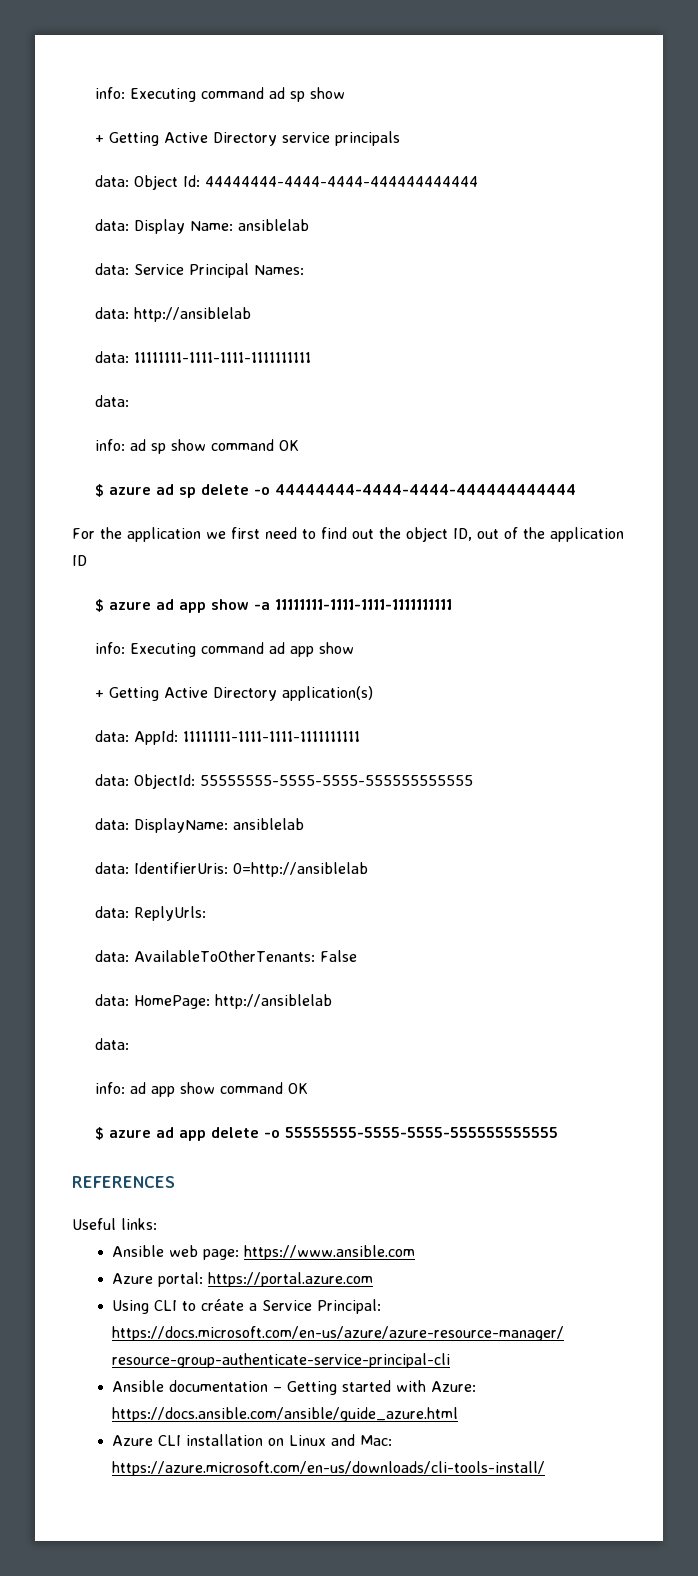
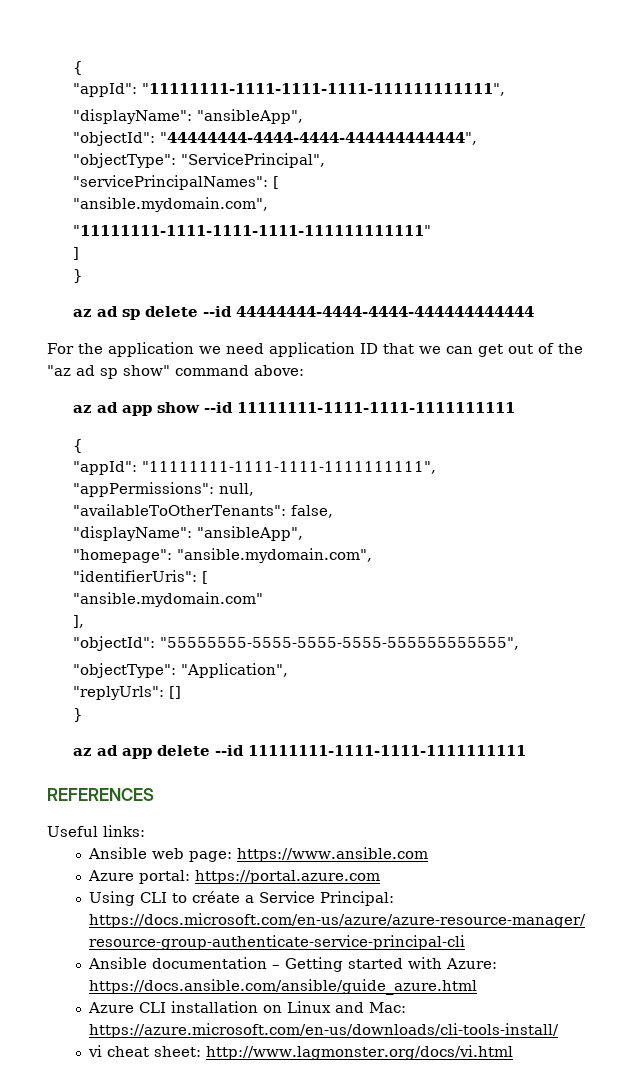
[94,87,345,102] [94,131,400,146] [94,175,478,190] [94,219,309,234] [94,263,304,278] [94,307,251,322] [94,351,311,363] [94,395,129,407] [94,439,299,454] [94,484,151,497] info: Executing command ad sp show // + Getting Active Directory service principals // data: Object Id: 44444444-4444-4444-444444444444 // data: Display Name: ansiblelab // data: Service Principal Names: // data: http://ansiblelab // data: 11111111-1111-1111-1111111111 // data: // info: ad sp show command OK // $ azure -> [73,61,84,75] [73,83,506,97] [73,109,304,124] [73,131,478,146] [73,153,326,168] [73,175,280,190] [73,197,269,212] [73,225,432,236] [73,247,80,260] [73,269,84,283] [73,309,93,317] { // "appId": "11111111-1111-1111-1111-111111111111", // "displayName": "ansibleApp", // "objectId": "44444444-4444-4444-444444444444", // "objectType": "ServicePrincipal", // "servicePrincipalNames": [ // "ansible.mydomain.com", // "11111111-1111-1111-1111-111111111111" // ] // } // az
[253,487,270,495] -o -> [203,306,233,317] --id
[231,527,624,542] [72,555,87,566] [94,599,452,613] [94,642,354,657] [94,686,373,701] [94,730,360,745] [94,774,473,789] [94,818,304,833] [94,862,368,877] [94,906,206,921] [94,950,357,962] [94,994,332,1009] [94,1038,129,1050] [94,1082,308,1097] [94,1127,151,1140] first need to find out the object ID, out of the application ID // $ azure ad app show -a 11111111-1111-1111-1111111111 // info: Executing command ad app show // + Getting Active Directory application(s) // data: AppId: 11111111-1111-1111-1111111111 // data: ObjectId: 55555555-5555-5555-555555555555 // data: DisplayName: ansiblelab // data: IdentifierUris: 0=http://ansiblelab // data: ReplyUrls: // data: AvailableToOtherTenants: False // data: HomePage: http://ansiblelab // data: // info: ad app show command OK // $ azure -> [226,342,583,357] [47,365,304,379] [73,402,516,416] [73,439,84,453] [73,461,437,475] [73,482,255,497] [73,504,334,518] [73,526,304,541] [73,548,373,563] [73,570,209,584] [73,592,264,607] [73,615,85,628] [73,636,520,651] [73,663,289,678] [73,686,182,700] [73,708,84,722] [73,748,93,756] need application ID that we can get out of the "az ad sp show" command above: // az ad app show --id 11111111-1111-1111-1111111111 // { // "appId": "11111111-1111-1111-1111111111", // "appPermissions": null, // "availableToOtherTenants": false, // "displayName": "ansibleApp", // "homepage": "ansible.mydomain.com", // "identifierUris": [ // "ansible.mydomain.com" // ], // "objectId": "55555555-5555-5555-5555-555555555555", // "objectType": "Application", // "replyUrls": [] // } // az
[263,1127,558,1138] -o 55555555-5555-5555-555555555555 -> [215,745,527,756] --id 11111111-1111-1111-1111111111
(546, 1468) none -> [88,1045,514,1060] // vi cheat sheet: http://www.lagmonster.org/docs/vi.html

